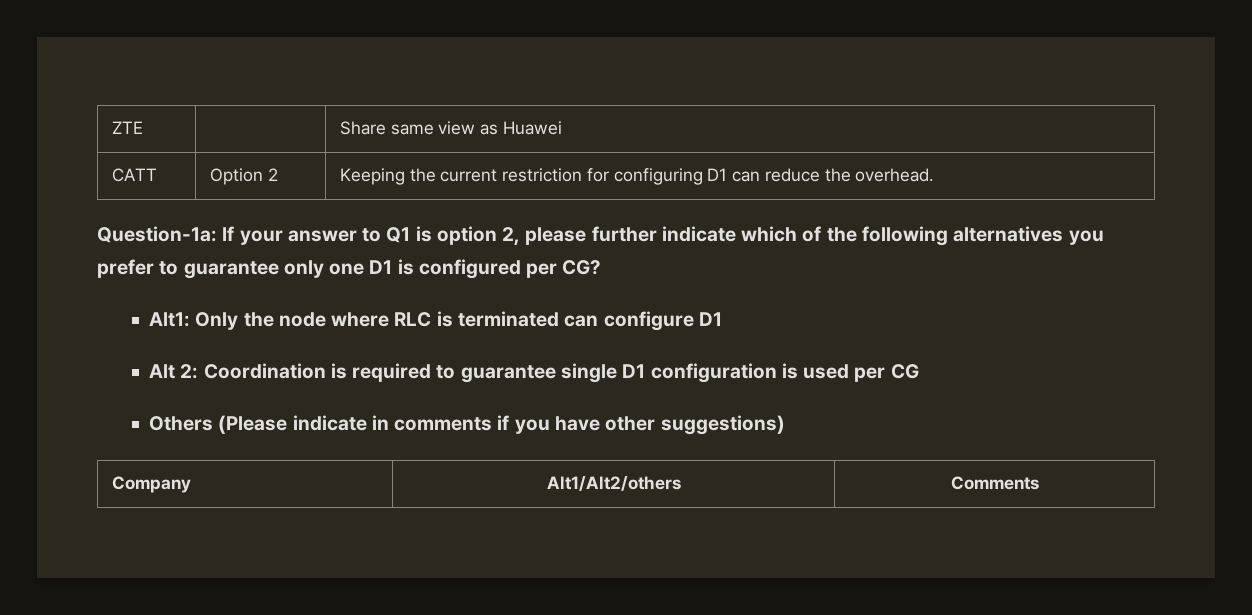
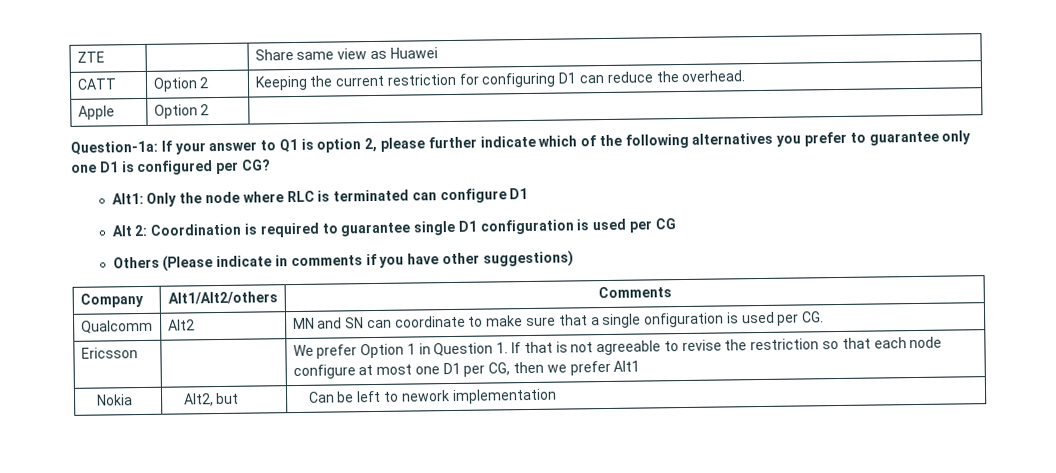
(934, 175) none -> [77,105,115,120] [153,104,210,119] // Apple | Option 2 |
(1039, 483) none -> [80,319,153,334] [167,319,195,331] [292,311,825,330] [80,347,138,359] [292,336,943,359] [292,360,641,380] [96,394,133,406] [182,392,240,407] [307,388,557,404] // Qualcomm | Alt2 | MN and SN can coordinate to make sure that a single onfiguration is used per CG. // Ericsson | | We prefer Option 1 in Question 1. If that is not agreeable to revise the restriction so that each node configure at most one D1 per CG, then we prefer Alt1 // Nokia | Alt2, but | Can be left to nework implementation

